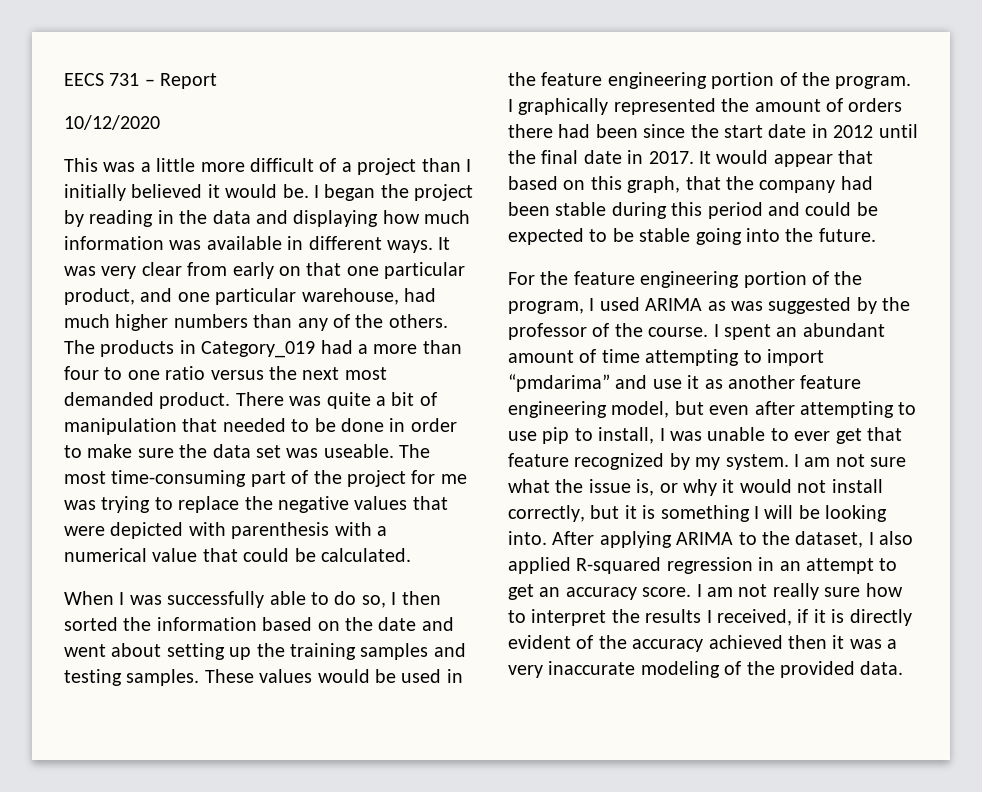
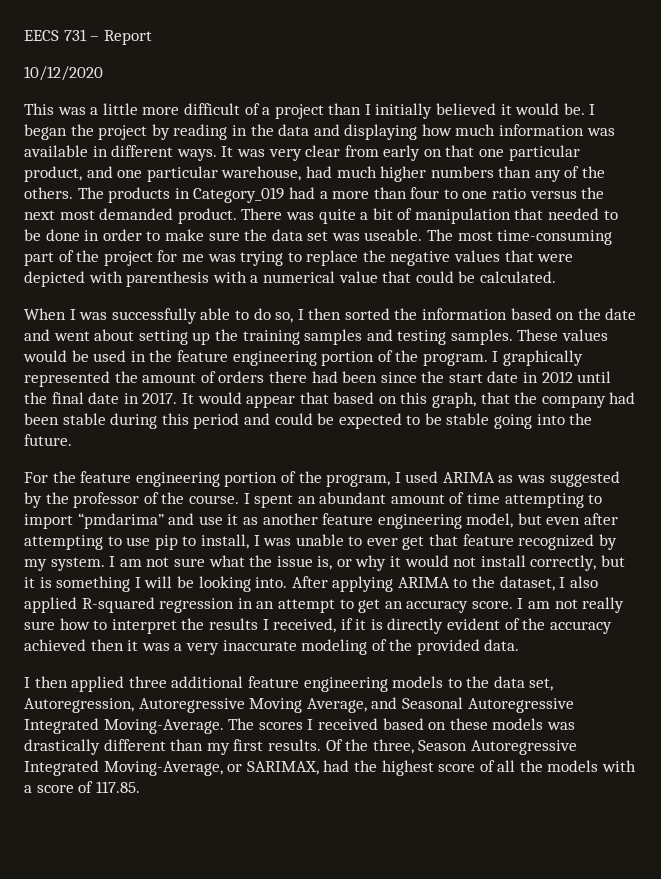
(904, 668) none -> [24,676,554,692] [24,697,574,713] [24,718,575,734] [24,739,577,755] [24,760,637,776] [24,781,140,793] // I then applied three additional feature engineering models to the data set, Autoregression, Autoregressive Moving Average, and Seasonal Autoregressive Integrated Moving-Average. The scores I received based on these models was drastically different than my first results. Of the three, Season Autoregressive Integrated Moving-Average, or SARIMAX, had the highest score of all the models with a score of 117.85.

